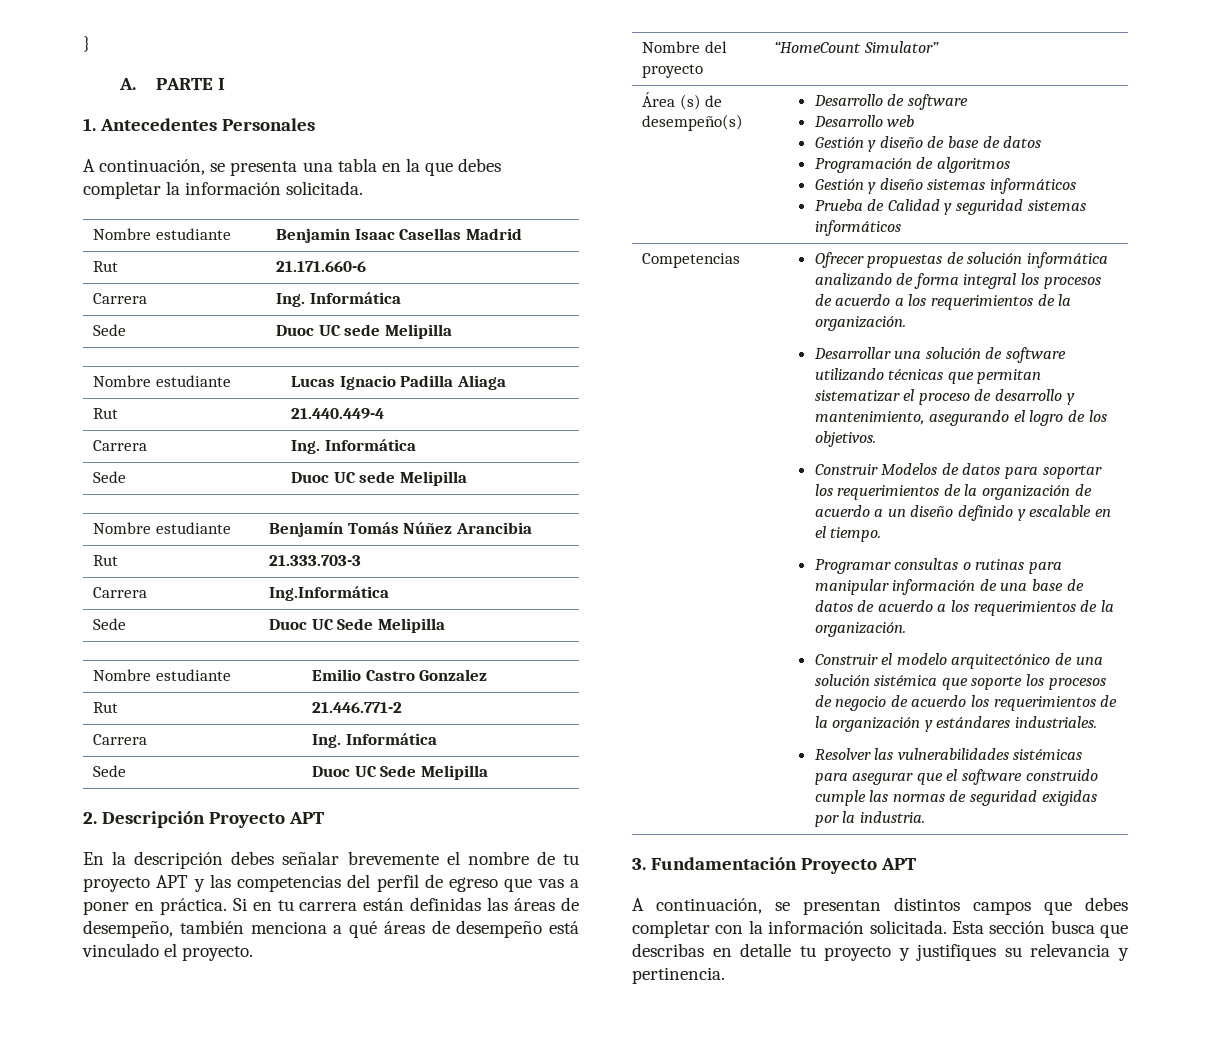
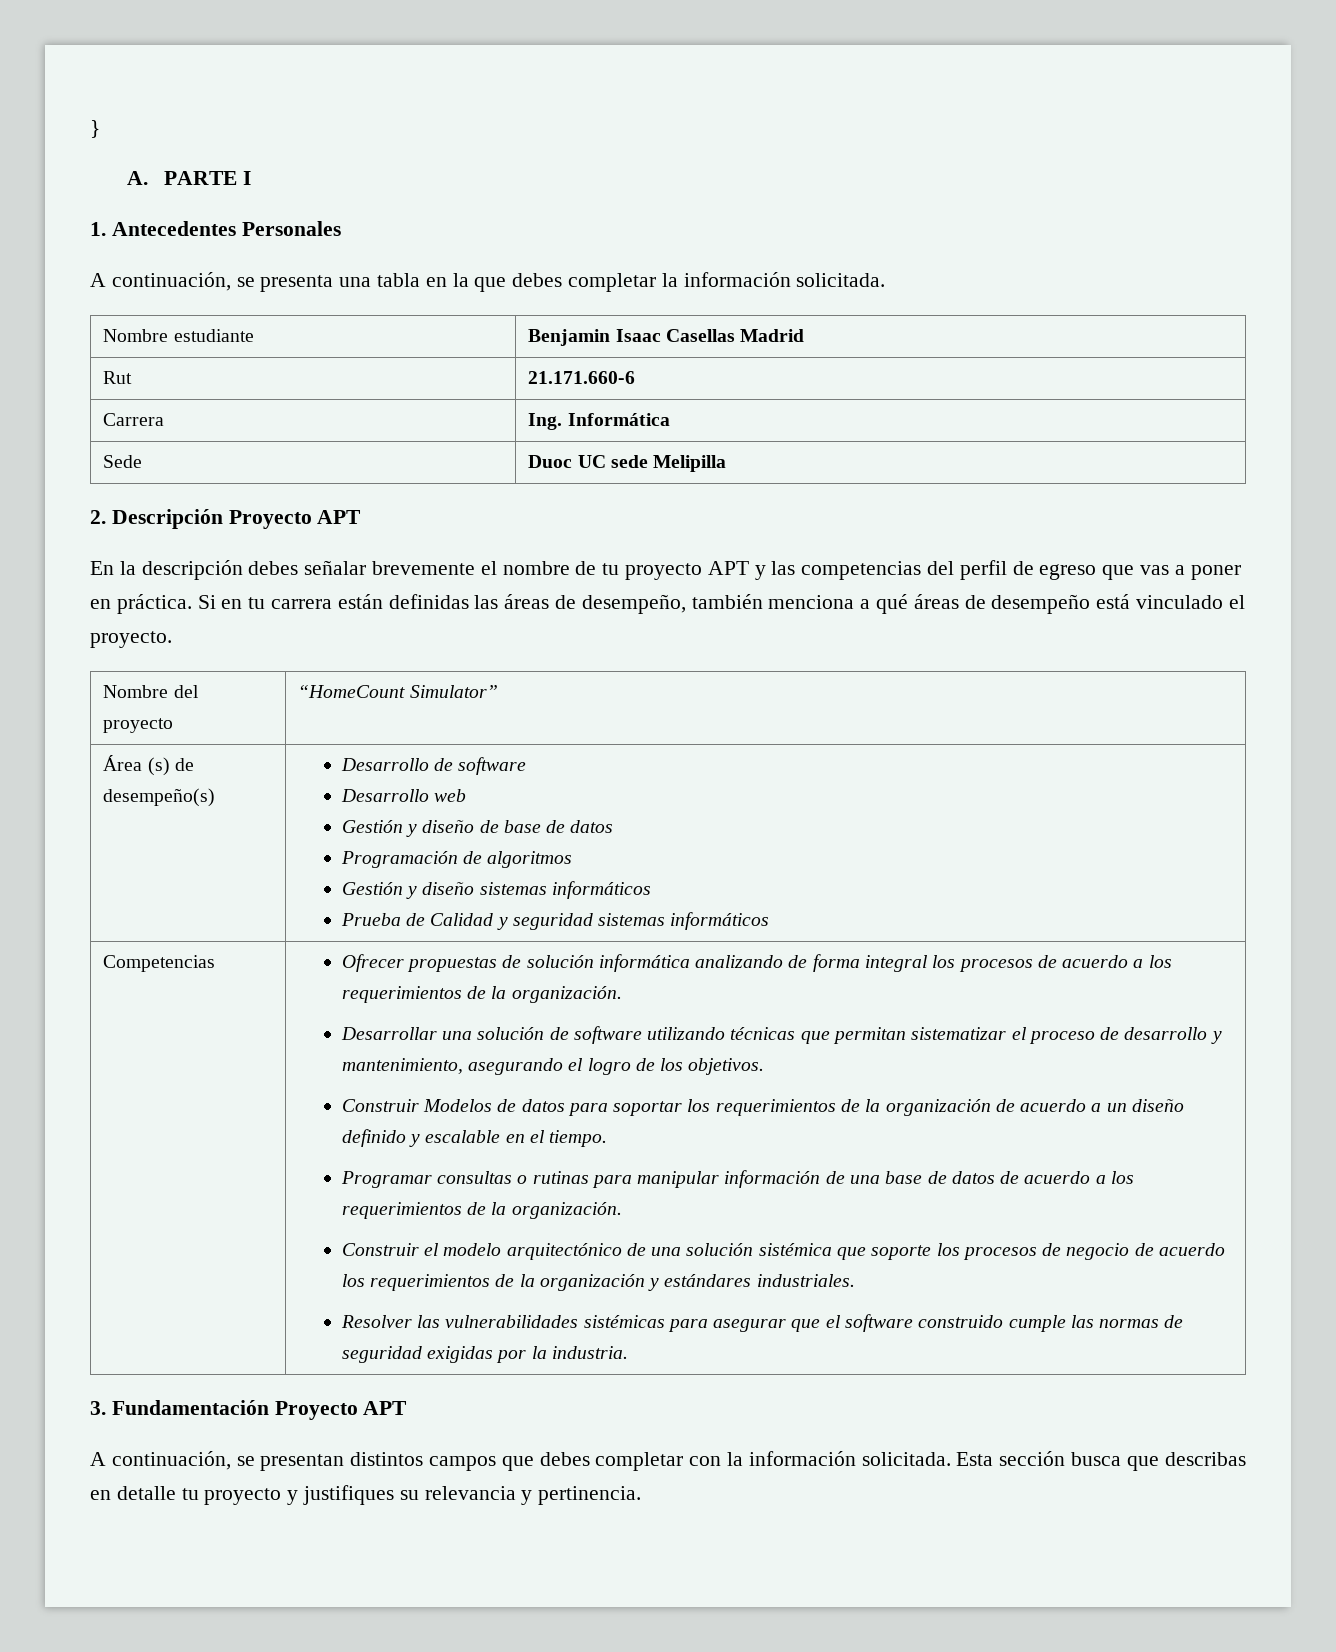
[93,375,231,387] [291,375,506,390] [93,408,119,419] [291,408,385,419] [93,440,148,451] [291,439,416,454] [93,471,127,483] [291,471,467,486] [93,522,231,534] [269,522,532,537] [93,555,119,566] [269,555,362,566] [93,587,148,598] [269,586,390,601] [93,618,127,630] [269,618,445,633] [93,669,231,681] [312,669,488,681] [93,702,119,713] [312,702,403,713] [93,734,148,745] [312,733,437,748] [93,765,127,777] [312,765,488,780] // Nombre estudiante | Lucas Ignacio Padilla Aliaga // Rut | 21.440.449-4 // Carrera | Ing. Informática // Sede | Duoc UC sede Melipilla // Nombre estudiante | Benjamín Tomás Núñez Arancibia // Rut | 21.333.703-3 // Carrera | Ing.Informática // Sede | Duoc UC Sede Melipilla // Nombre estudiante | Emilio Castro Gonzalez // Rut | 21.446.771-2 // Carrera | Ing. Informática // Sede | Duoc UC Sede Melipilla -> (727, 463) none

